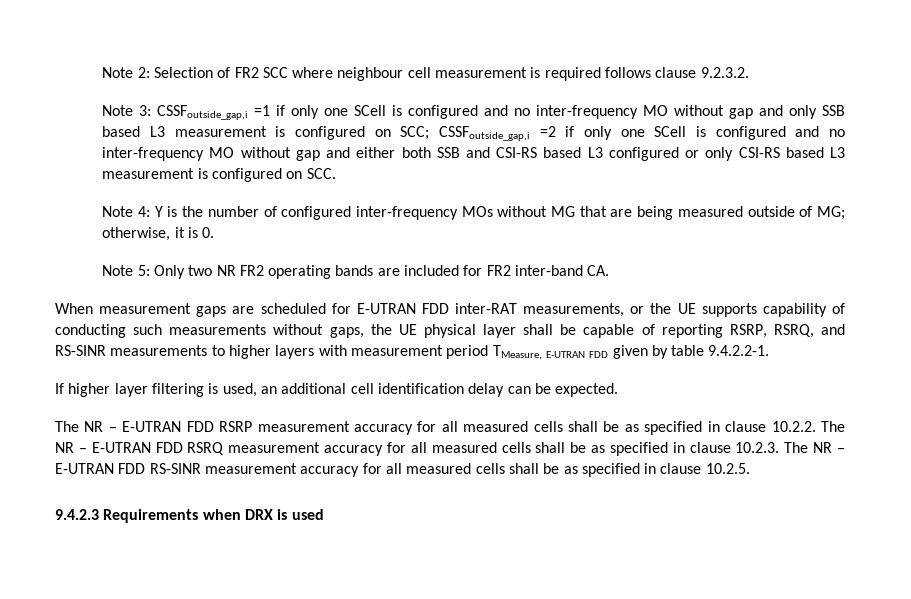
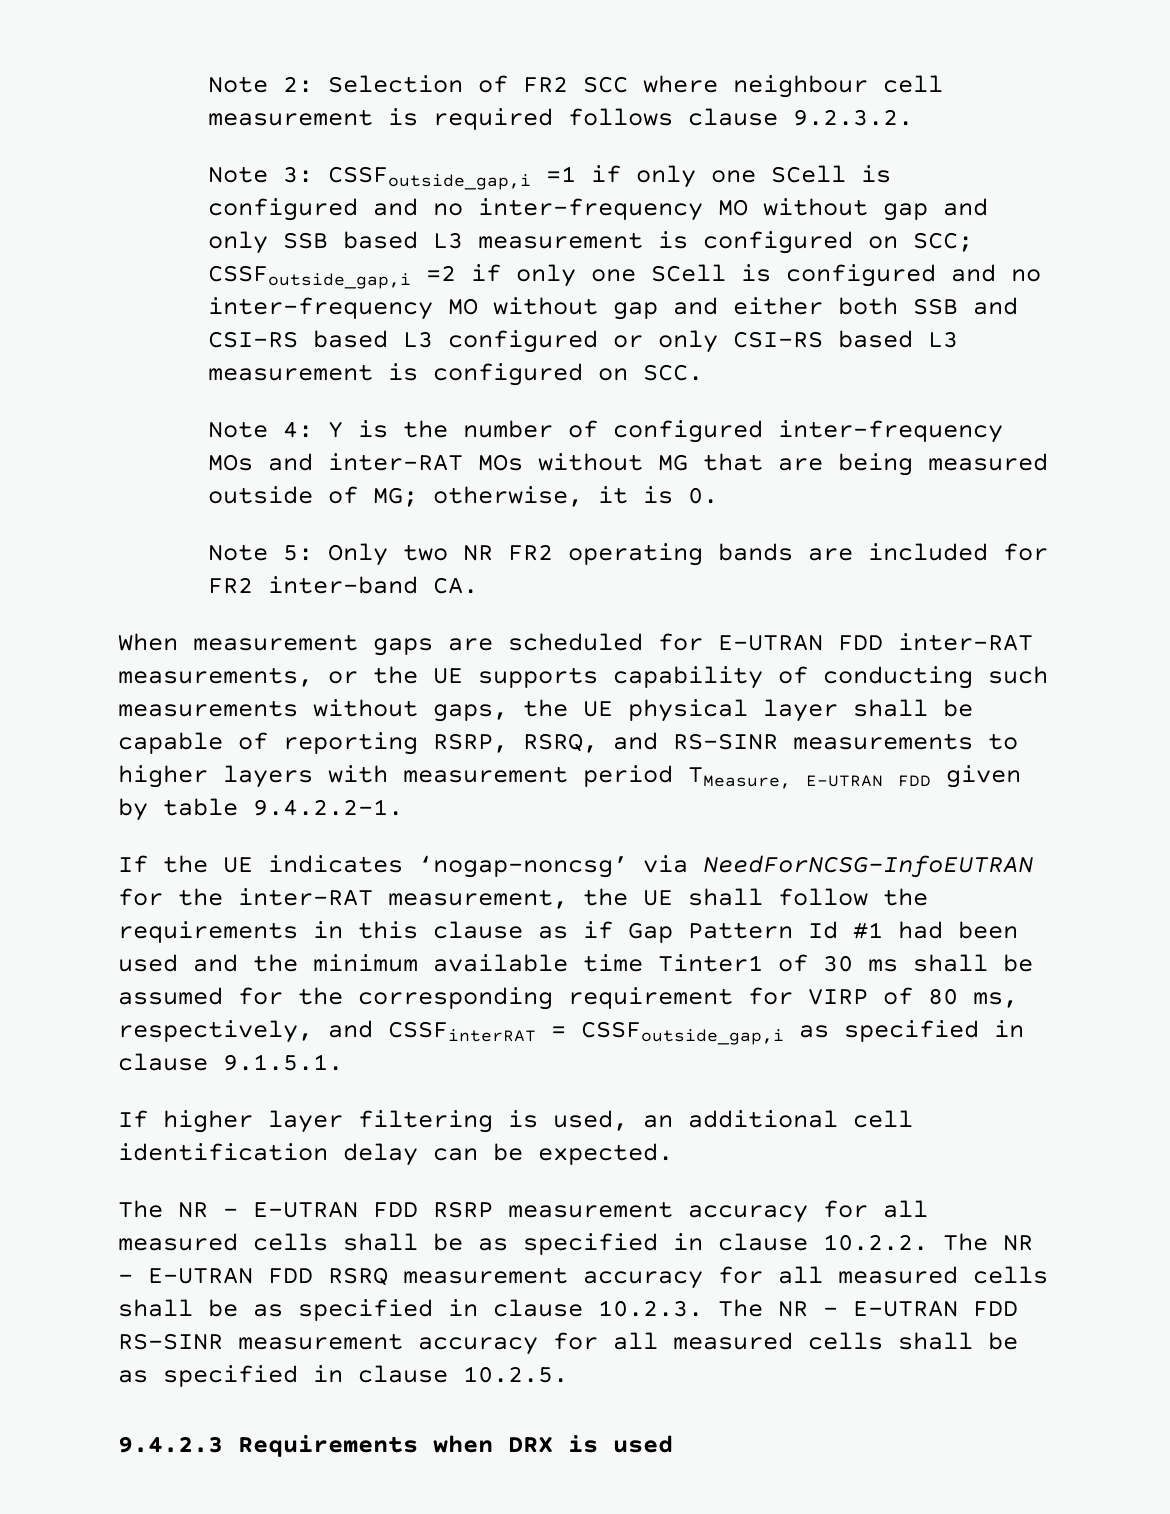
(493, 211) none -> [267,453,523,471] and inter-RAT MOs
(770, 350) none -> [118,855,1033,878] [118,888,928,909] [118,921,1018,943] [118,954,1033,972] [118,987,1018,1010] [118,1020,1024,1045] [118,1053,343,1071] // If the UE indicates ‘nogap-noncsg’ via NeedForNCSG-InfoEUTRAN for the inter-RAT measurement, the UE shall follow the requirements in this clause as if Gap Pattern Id #1 had been used and the minimum available time Tinter1 of 30 ms shall be assumed for the corresponding requirement for VIRP of 80 ms, respectively, and CSSFinterRAT = CSSFoutside_gap,i as specified in clause 9.1.5.1.

